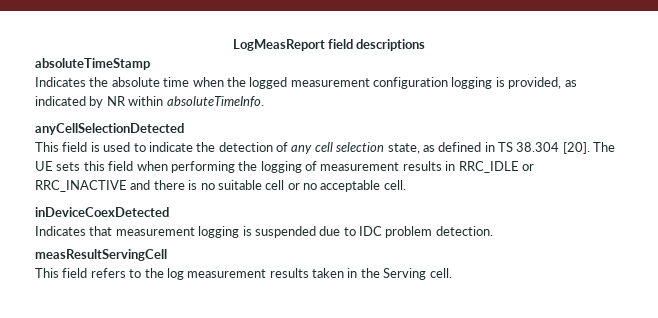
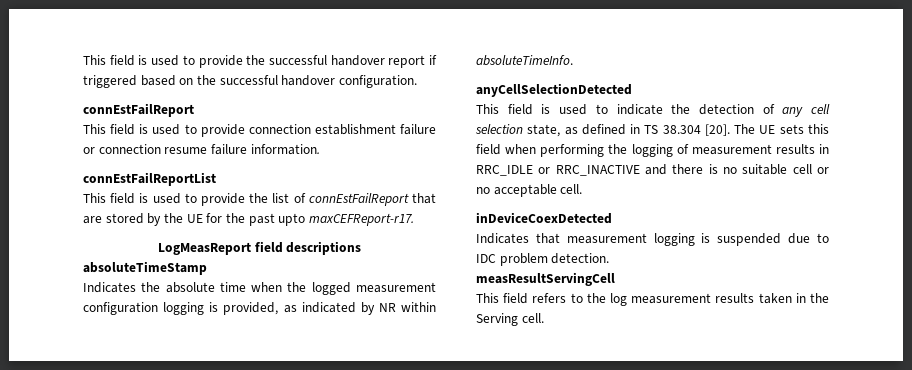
(232, 45) none -> [83,55,437,68] [83,75,417,88] [83,103,194,117] [83,124,436,137] [83,144,320,155] [83,172,216,186] [83,193,436,206] [83,213,414,226] This field is used to provide the successful handover report if triggered based on the successful handover configuration. // connEstFailReport // This field is used to provide connection establishment failure or connection resume failure information. // connEstFailReportList // This field is used to provide the list of connEstFailReport that are stored by the UE for the past upto maxCEFReport-r17. //

